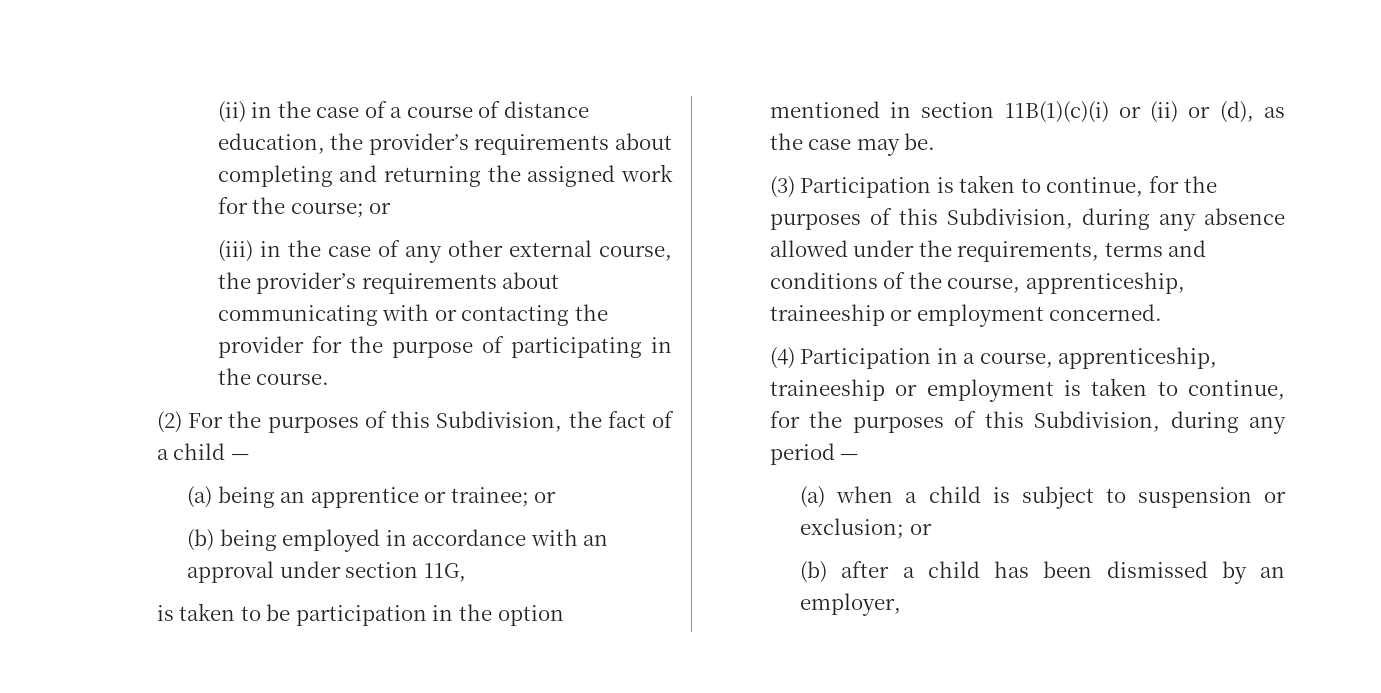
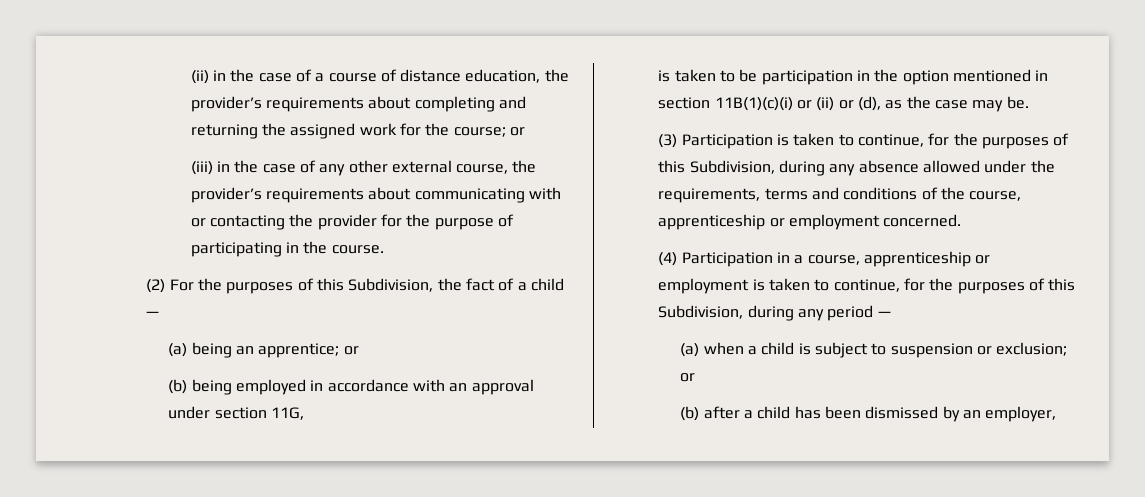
[310,487,529,508] apprentice or trainee; -> [258,343,340,358] apprentice;
[1025,272,1185,294] [769,304,885,326] apprenticeship, traineeship -> [658,214,766,230] apprenticeship
[1058,347,1218,369] [769,379,885,401] apprenticeship, traineeship -> [863,251,971,267] apprenticeship

